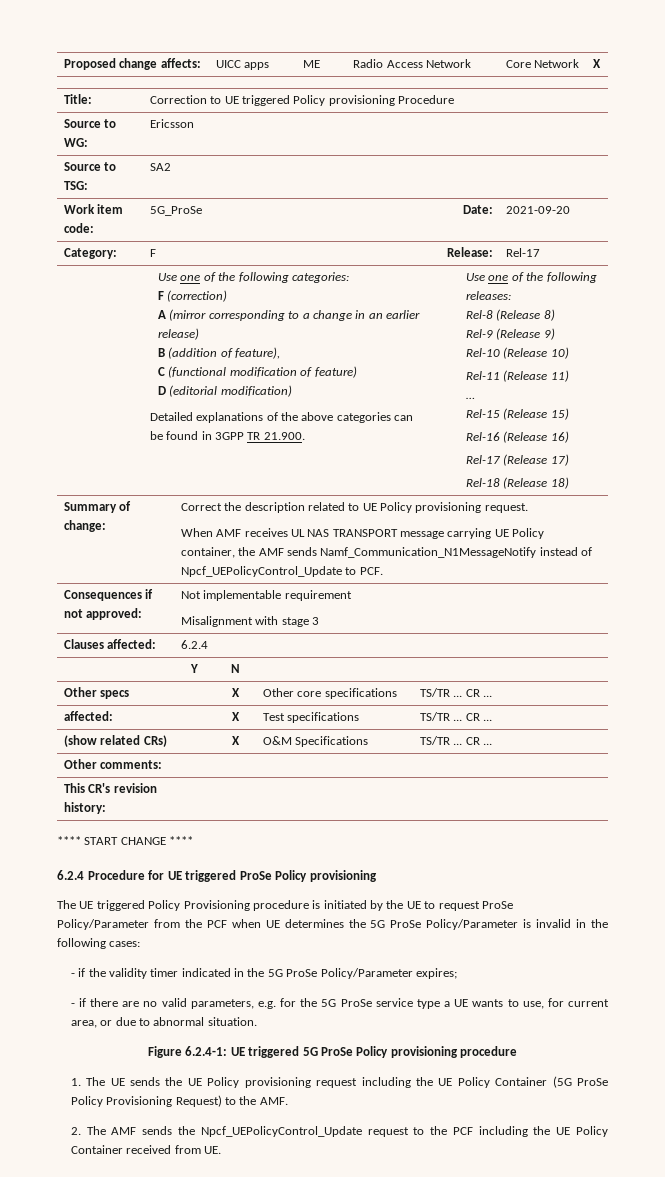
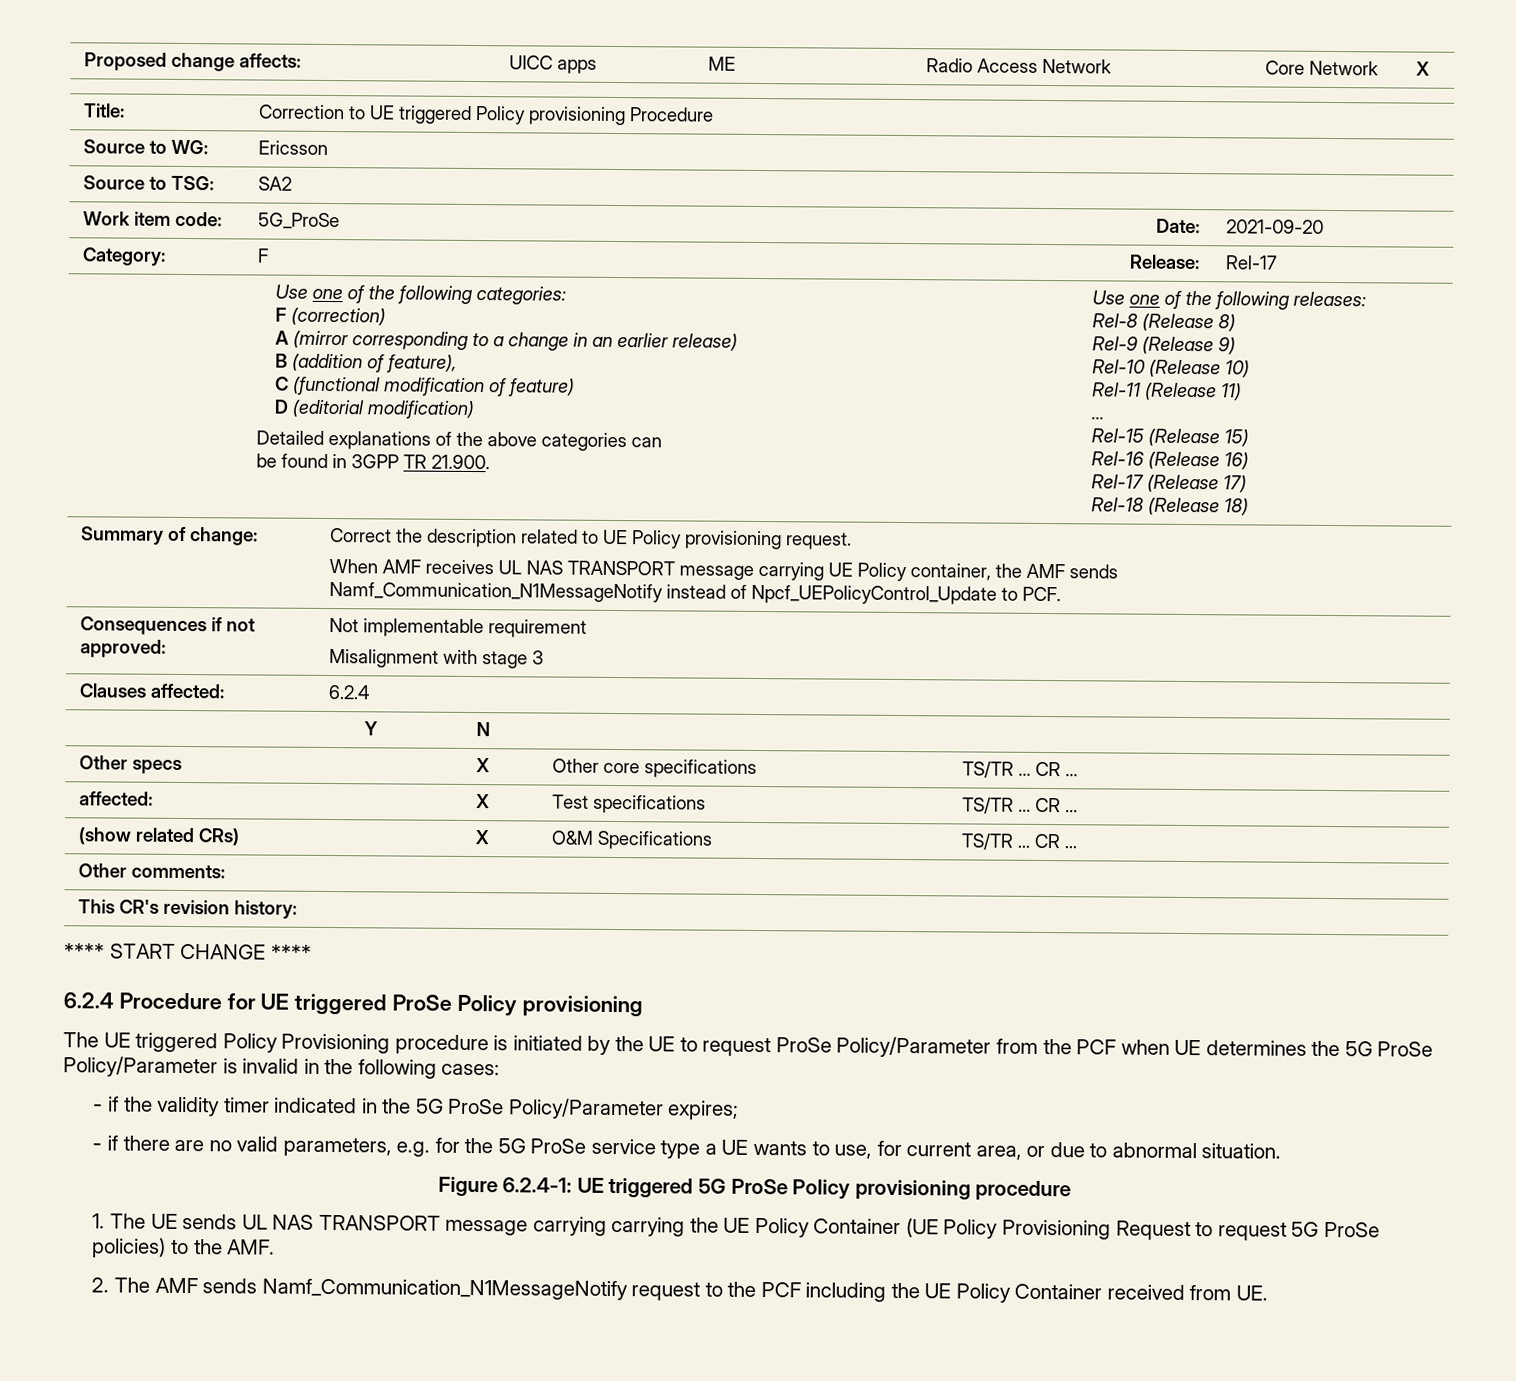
[165,1076,608,1088] [70,1095,222,1107] the UE Policy provisioning request including the UE Policy Container (5G ProSe Policy Provisioning Request) -> [241,1214,1380,1241] [92,1237,167,1258] UL NAS TRANSPORT message carrying carrying the UE Policy Container (UE Policy Provisioning Request to request 5G ProSe policies)
[177,1126,362,1137] the Npcf_UEPolicyControl_Update -> [261,1278,628,1301] Namf_Communication_N1MessageNotify

